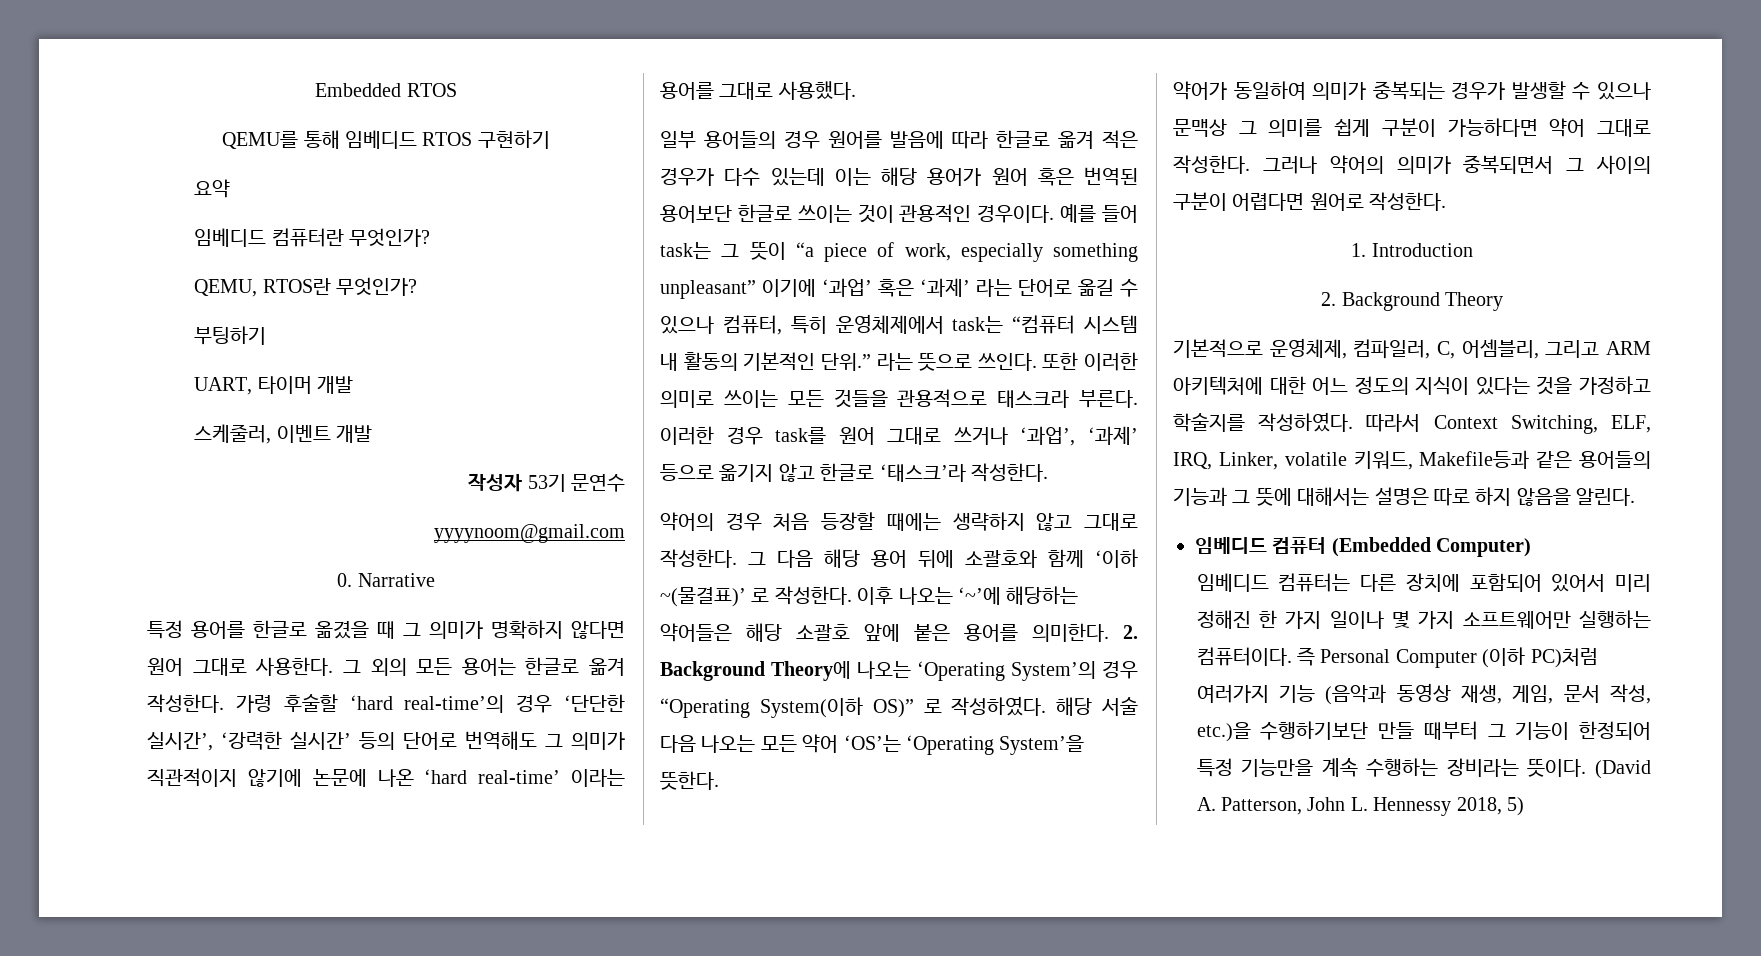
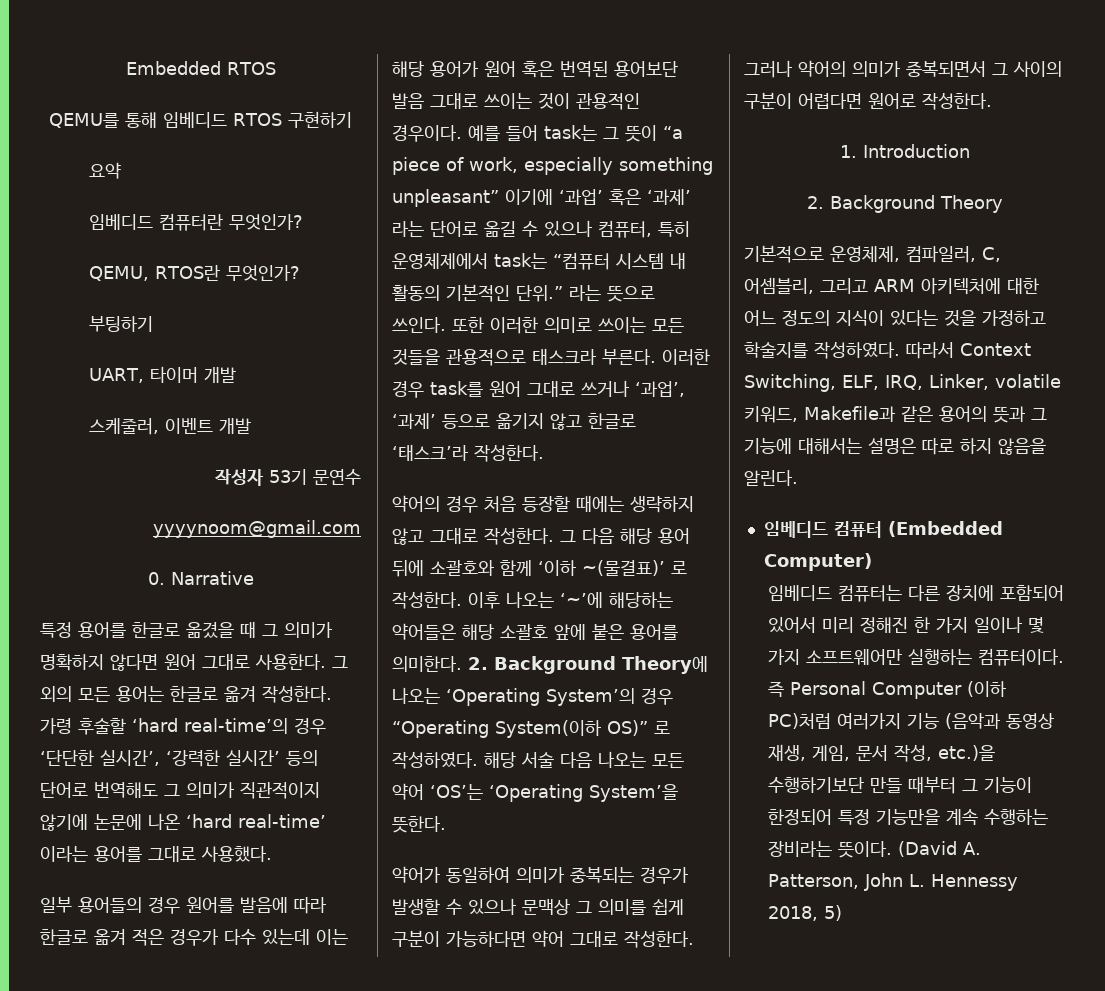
[737,204,792,222] 한글로 -> [392,93,478,109] 발음 그대로
[1419,450,1651,469] [1173,487,1292,506] Makefile등과 같은 용어들의 기능과 그 뜻에 -> [804,406,1047,423] [744,438,792,454] Makefile과 같은 용어의 뜻과 그 기능에

